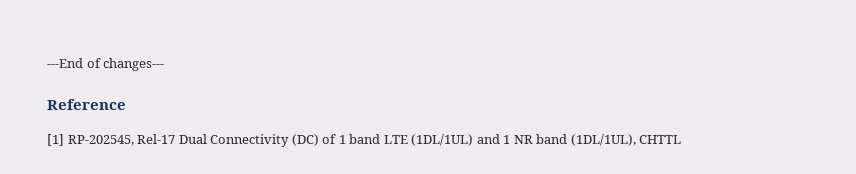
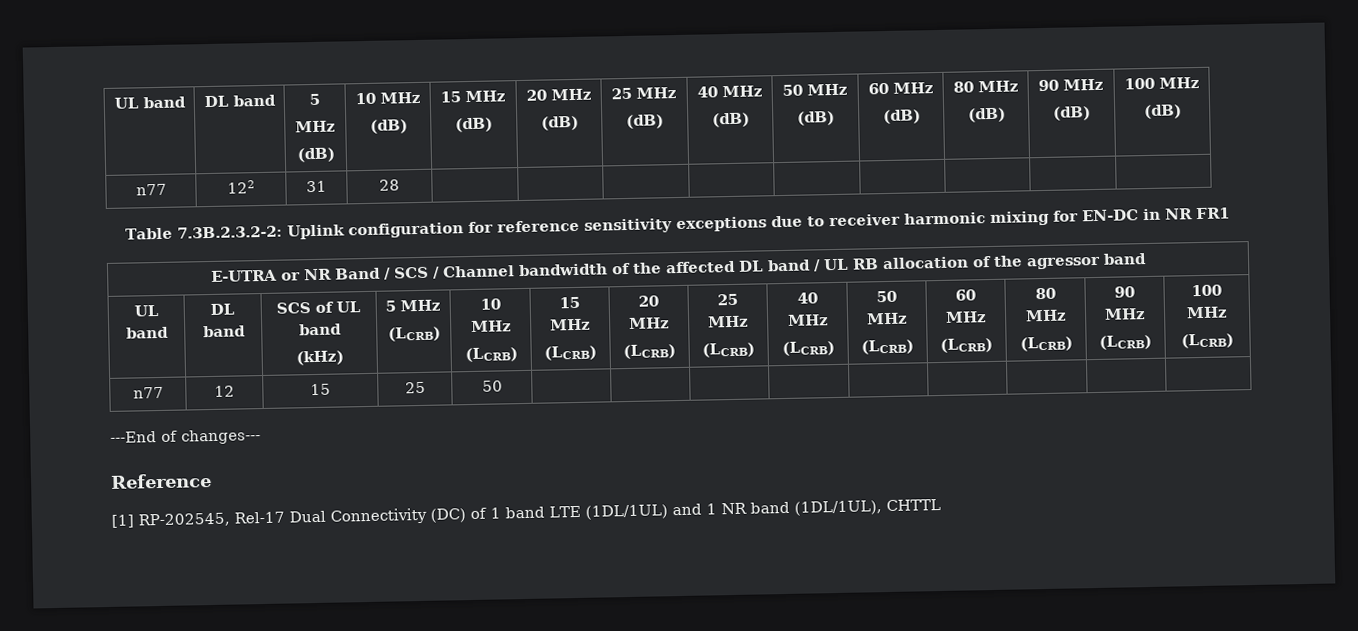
(47, 63) none -> [113,96,186,109] [203,94,276,108] [309,93,320,106] [295,120,336,133] [296,147,335,163] [354,91,421,105] [369,119,408,134] [440,90,506,103] [455,117,493,133] [525,88,592,101] [540,115,579,131] [611,87,677,100] [626,114,664,129] [696,85,763,98] [711,112,750,128] [782,83,848,96] [797,110,835,126] [867,82,934,95] [882,109,921,125] [952,80,1019,93] [967,107,1006,123] [1038,78,1104,92] [1053,106,1091,121] [1123,76,1200,90] [1143,104,1182,120] [135,183,167,196] [227,180,255,194] [306,180,327,193] [379,179,400,191] [125,207,1230,240] [211,253,1147,282] [133,304,159,317] [126,326,169,339] [210,303,235,315] [202,325,246,338] [276,301,361,314] [298,323,342,336] [295,350,344,366] [385,299,441,312] [387,326,441,342] [479,298,501,310] [470,320,512,333] [464,347,518,363] [559,296,580,309] [550,318,591,331] [544,345,597,361] [638,295,659,307] [629,317,670,329] [623,344,676,360] [717,293,738,306] [708,315,749,328] [702,342,755,358] [796,292,818,304] [787,314,829,326] [781,341,835,357] [876,290,897,303] [866,312,908,325] [861,339,914,355] [955,289,976,301] [945,311,987,323] [940,337,993,353] [1034,287,1056,300] [1024,309,1067,322] [1019,336,1073,352] [1114,286,1135,298] [1104,308,1146,320] [1099,334,1152,350] [1191,284,1222,297] [1186,306,1228,319] [1181,333,1234,349] [132,386,164,399] [214,385,235,397] [310,383,331,396] [404,381,426,394] [481,380,503,392] UL band | DL band | 5 // MHz // (dB) | 10 MHz // (dB) | 15 MHz // (dB) | 20 MHz // (dB) | 25 MHz // (dB) | 40 MHz // (dB) | 50 MHz // (dB) | 60 MHz // (dB) | 80 MHz // (dB) | 90 MHz // (dB) | 100 MHz // (dB) // n77 | 122 | 31 | 28 | | | | | | | | | // Table 7.3B.2.3.2-2: Uplink configuration for reference sensitivity exceptions due to receiver harmonic mixing for EN-DC in NR FR1 // E-UTRA or NR Band / SCS / Channel bandwidth of the affected DL band / UL RB allocation of the agressor band // UL band | DL band | SCS of UL band // (kHz) | 5 MHz // (LCRB) | 10 MHz // (LCRB) | 15 MHz // (LCRB) | 20 MHz // (LCRB) | 25 MHz // (LCRB) | 40 MHz // (LCRB) | 50 MHz // (LCRB) | 60 MHz // (LCRB) | 80 MHz // (LCRB) | 90 MHz // (LCRB) | 100 MHz // (LCRB) // n77 | 12 | 15 | 25 | 50 | | | | | | | | | //

